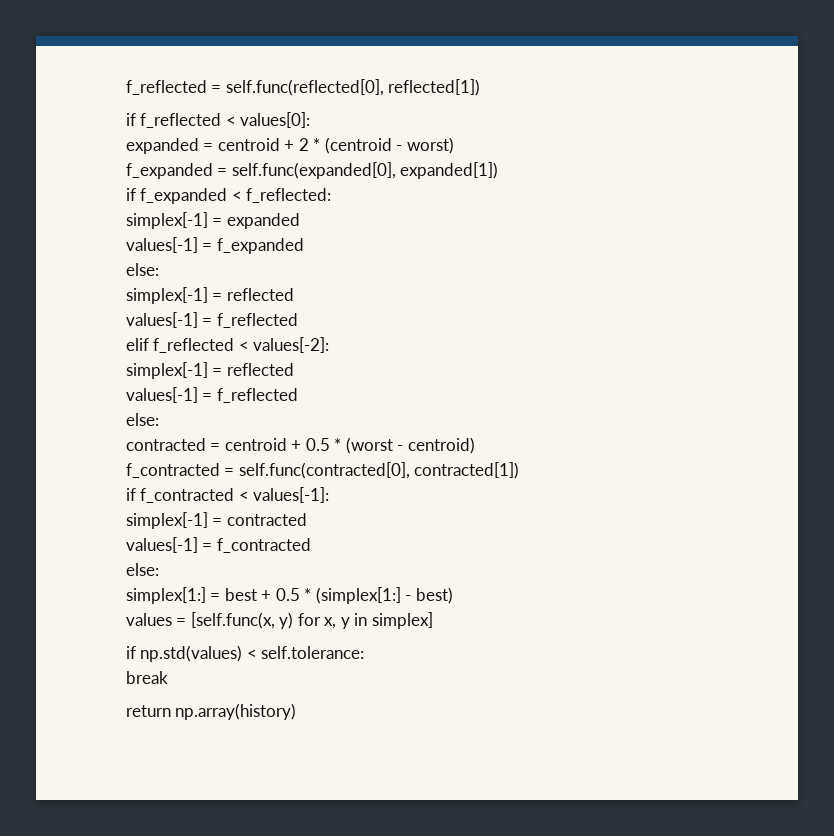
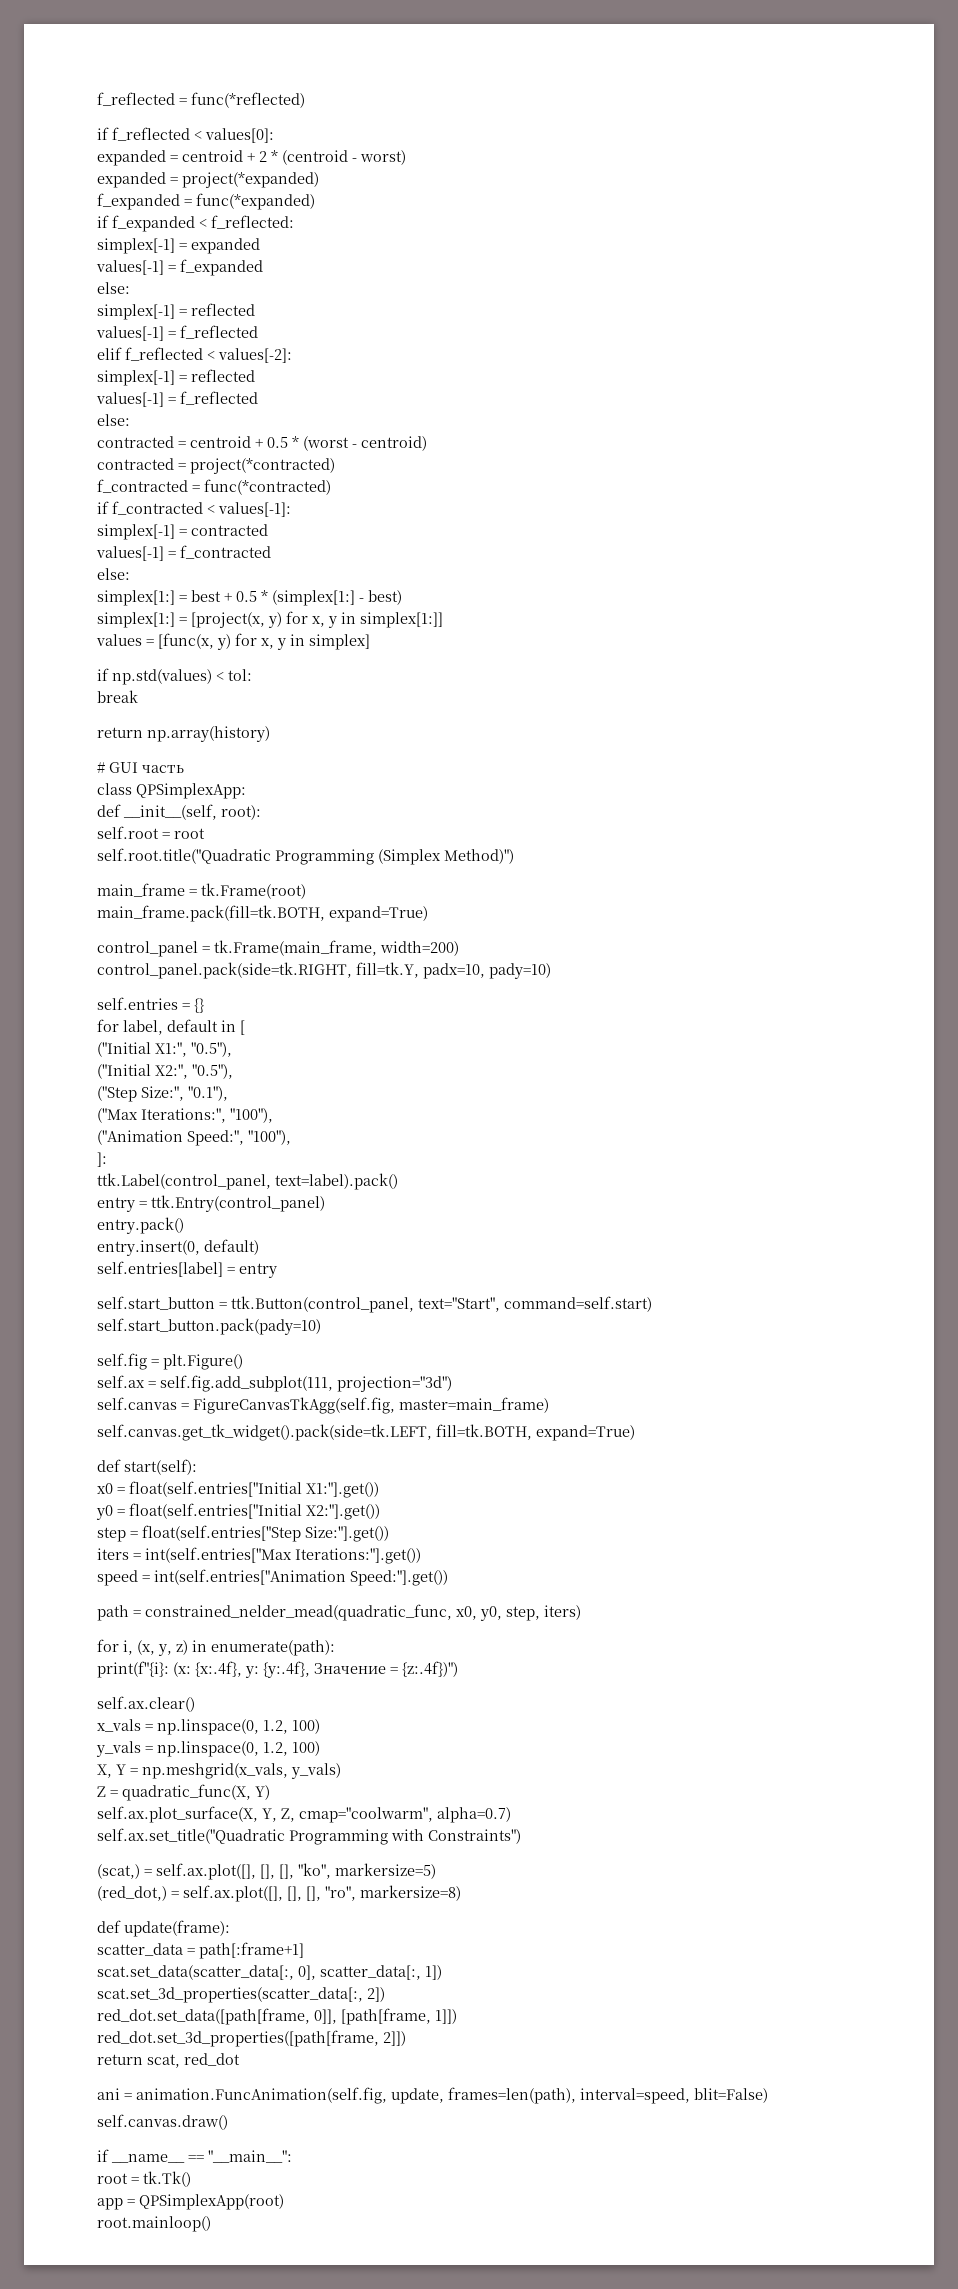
[225,79,481,96] self.func(reflected[0], reflected[1]) -> [191,92,305,108] func(*reflected)
(454, 145) none -> [97,172,319,188] // expanded = project(*expanded)
[231,162,499,179] self.func(expanded[0], expanded[1]) -> [196,193,315,210] func(*expanded)
(475, 445) none -> [97,458,335,474] // contracted = project(*contracted)
[238,462,520,479] self.func(contracted[0], contracted[1]) -> [204,479,331,495] func(*contracted)
(453, 595) none -> [97,611,443,628] // simplex[1:] = [project(x, y) for x, y in simplex[1:]]
[190,612,275,629] [self.func(x, -> [158,633,214,649] [func(x,
[261,646,365,659] self.tolerance: -> [228,669,252,681] tol:
(297, 711) none -> [97,762,184,773] [97,783,246,799] [97,804,261,820] [97,826,205,839] [97,848,514,865] [97,883,306,899] [97,905,428,922] [97,940,459,957] [97,962,551,979] [97,997,204,1013] [97,1019,245,1035] [97,1042,232,1057] [97,1064,233,1079] [97,1086,228,1102] [97,1108,273,1123] [97,1130,291,1146] [97,1152,107,1167] [97,1173,398,1190] [97,1195,325,1212] [97,1217,184,1234] [97,1239,259,1256] [97,1261,277,1278] [97,1296,652,1313] [97,1318,321,1335] [97,1353,243,1370] [97,1375,452,1392] [97,1397,549,1414] [97,1424,635,1441] [97,1459,197,1475] [97,1481,379,1498] [96,1503,380,1520] [97,1525,389,1542] [97,1547,421,1564] [97,1569,448,1586] [97,1604,581,1621] [97,1639,335,1656] [97,1661,458,1678] [97,1696,195,1712] [97,1719,320,1735] [96,1741,320,1757] [97,1763,341,1779] [97,1784,270,1801] [97,1806,511,1823] [97,1828,521,1845] [97,1863,436,1880] [97,1885,461,1902] [97,1920,230,1937] [97,1942,304,1959] [97,1965,442,1980] [97,1987,385,2003] [97,2008,457,2025] [97,2030,406,2047] [97,2053,240,2068] [97,2087,768,2104] [97,2114,228,2130] [97,2149,292,2163] [97,2171,191,2187] [97,2194,284,2210] [97,2216,211,2232] // # GUI часть // class QPSimplexApp: // def __init__(self, root): // self.root = root // self.root.title("Quadratic Programming (Simplex Method)") // main_frame = tk.Frame(root) // main_frame.pack(fill=tk.BOTH, expand=True) // control_panel = tk.Frame(main_frame, width=200) // control_panel.pack(side=tk.RIGHT, fill=tk.Y, padx=10, pady=10) // self.entries = {} // for label, default in [ // ("Initial X1:", "0.5"), // ("Initial X2:", "0.5"), // ("Step Size:", "0.1"), // ("Max Iterations:", "100"), // ("Animation Speed:", "100"), // ]: // ttk.Label(control_panel, text=label).pack() // entry = ttk.Entry(control_panel) // entry.pack() // entry.insert(0, default) // self.entries[label] = entry // self.start_button = ttk.Button(control_panel, text="Start", command=self.start) // self.start_button.pack(pady=10) // self.fig = plt.Figure() // self.ax = self.fig.add_subplot(111, projection="3d") // self.canvas = FigureCanvasTkAgg(self.fig, master=main_frame) // self.canvas.get_tk_widget().pack(side=tk.LEFT, fill=tk.BOTH, expand=True) // def start(self): // x0 = float(self.entries["Initial X1:"].get()) // y0 = float(self.entries["Initial X2:"].get()) // step = float(self.entries["Step Size:"].get()) // iters = int(self.entries["Max Iterations:"].get()) // speed = int(self.entries["Animation Speed:"].get()) // path = constrained_nelder_mead(quadratic_func, x0, y0, step, iters) // for i, (x, y, z) in enumerate(path): // print(f"{i}: (x: {x:.4f}, y: {y:.4f}, Значение = {z:.4f})") // self.ax.clear() // x_vals = np.linspace(0, 1.2, 100) // y_vals = np.linspace(0, 1.2, 100) // X, Y = np.meshgrid(x_vals, y_vals) // Z = quadratic_func(X, Y) // self.ax.plot_surface(X, Y, Z, cmap="coolwarm", alpha=0.7) // self.ax.set_title("Quadratic Programming with Constraints") // (scat,) = self.ax.plot([], [], [], "ko", markersize=5) // (red_dot,) = self.ax.plot([], [], [], "ro", markersize=8) // def update(frame): // scatter_data = path[:frame+1] // scat.set_data(scatter_data[:, 0], scatter_data[:, 1]) // scat.set_3d_properties(scatter_data[:, 2]) // red_dot.set_data([path[frame, 0]], [path[frame, 1]]) // red_dot.set_3d_properties([path[frame, 2]]) // return scat, red_dot // ani = animation.FuncAnimation(self.fig, update, frames=len(path), interval=speed, blit=False) // self.canvas.draw() // if __name__ == "__main__": // root = tk.Tk() // app = QPSimplexApp(root) // root.mainloop()

